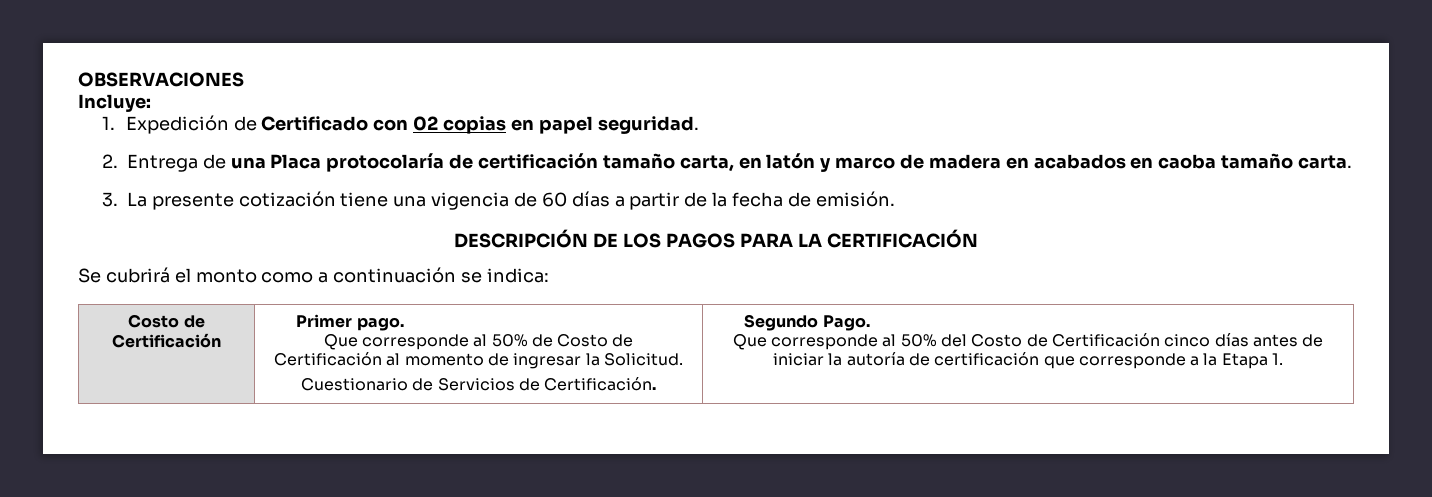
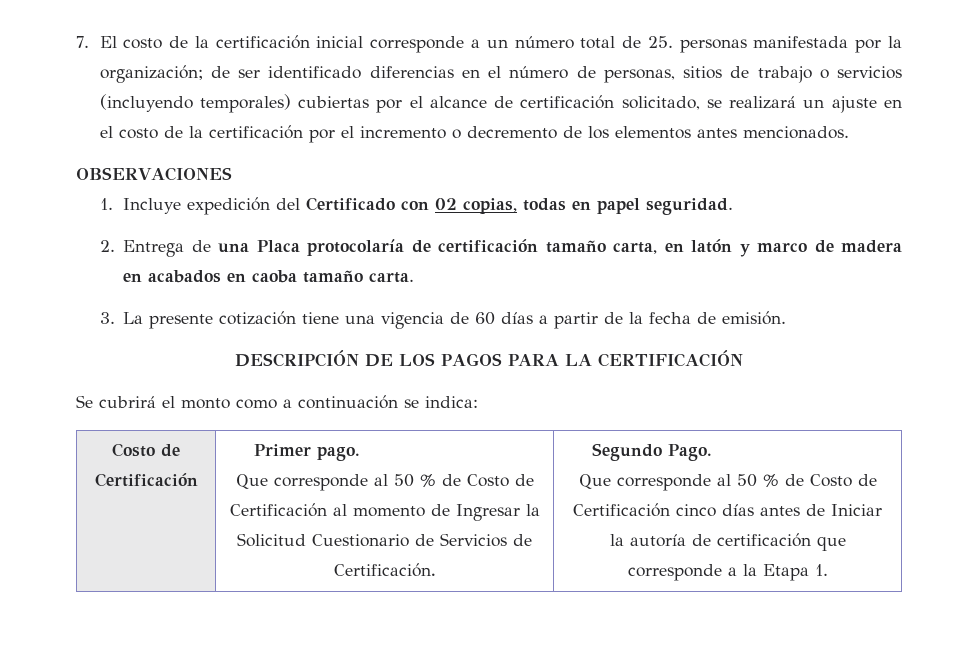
(78, 79) none -> [76,35,902,53] [99,65,902,83] [99,94,903,113] [99,125,849,143] 7. El costo de la certificación inicial corresponde a un número total de 25. personas manifestada por la organización; de ser identificado diferencias en el número de personas, sitios de trabajo o servicios (incluyendo temporales) cubiertas por el alcance de certificación solicitado, se realizará un ajuste en el costo de la certificación por el incremento o decremento de los elementos antes mencionados. //
[78,94,151,112] [101,115,257,134] // Incluye: // 1. Expedición de -> [99,197,301,215] // 1. Incluye expedición del
[443,116,507,134] copias -> [463,198,567,214] copias, todas
[491,334,528,347] 50% -> [393,474,436,487] 50 %
[513,353,683,369] ingresar la Solicitud. // -> [455,504,540,521] [237,533,306,547] Ingresar la Solicitud
[900,334,968,347] 50% del -> [736,474,804,487] 50 % de
[772,353,824,366] iniciar -> [831,504,882,516] Iniciar

